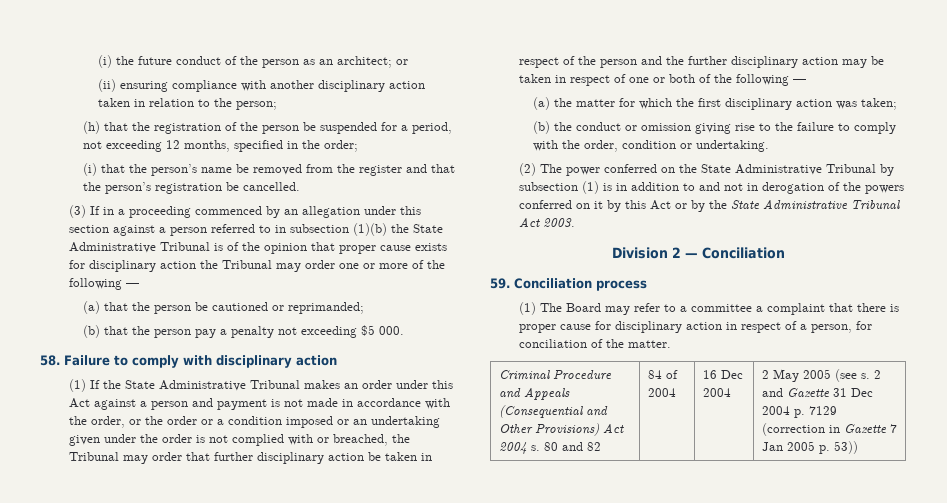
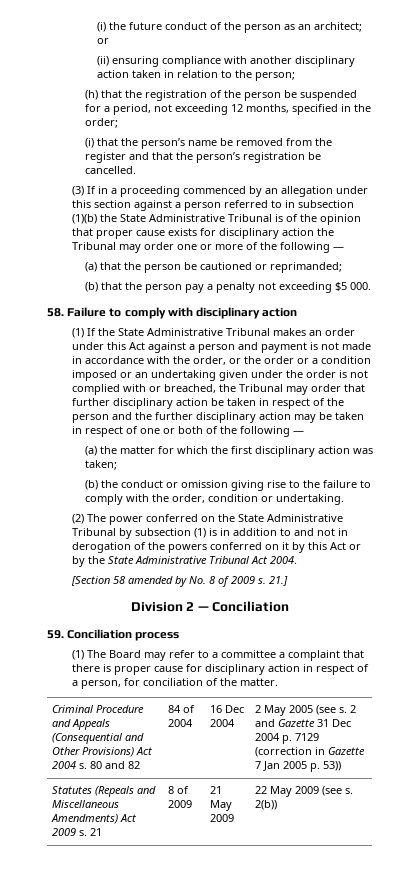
[542,218,575,227] 2003. -> [270,556,298,564] [71,576,289,587] 2004. // [Section 58 amended by No. 8 of 2009 s. 21.]
(858, 447) none -> [51,786,156,797] [51,800,119,808] [50,814,136,824] [51,828,102,836] [167,786,189,794] [167,800,192,808] [209,786,222,794] [209,800,232,811] [209,814,234,822] [254,786,353,797] [254,800,277,810] // Statutes (Repeals and Miscellaneous Amendments) Act 2009 s. 21 | 8 of 2009 | 21 May 2009 | 22 May 2009 (see s. 2(b))

